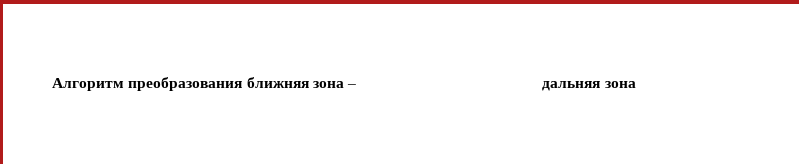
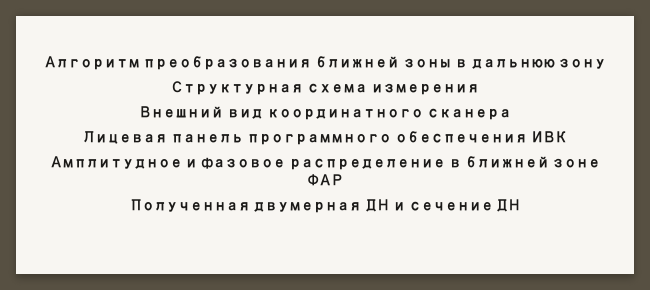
[246,77,636,91] ближняя зона – дальняя зона -> [315,56,607,69] [171,81,479,95] [139,106,511,120] [83,131,567,145] [49,156,601,170] [307,174,343,186] [129,199,521,213] ближней зоны в дальнюю зону // Структурная схема измерения // Внешний вид координатного сканера // Лицевая панель программного обеспечения ИВК // Амплитудное и фазовое распределение в ближней зоне ФАР // Полученная двумерная ДН и сечение ДН

